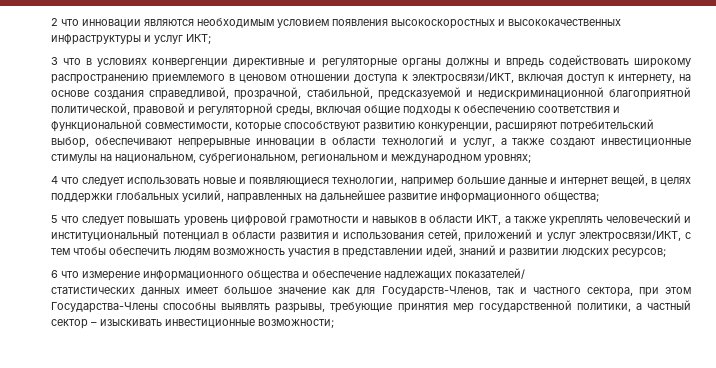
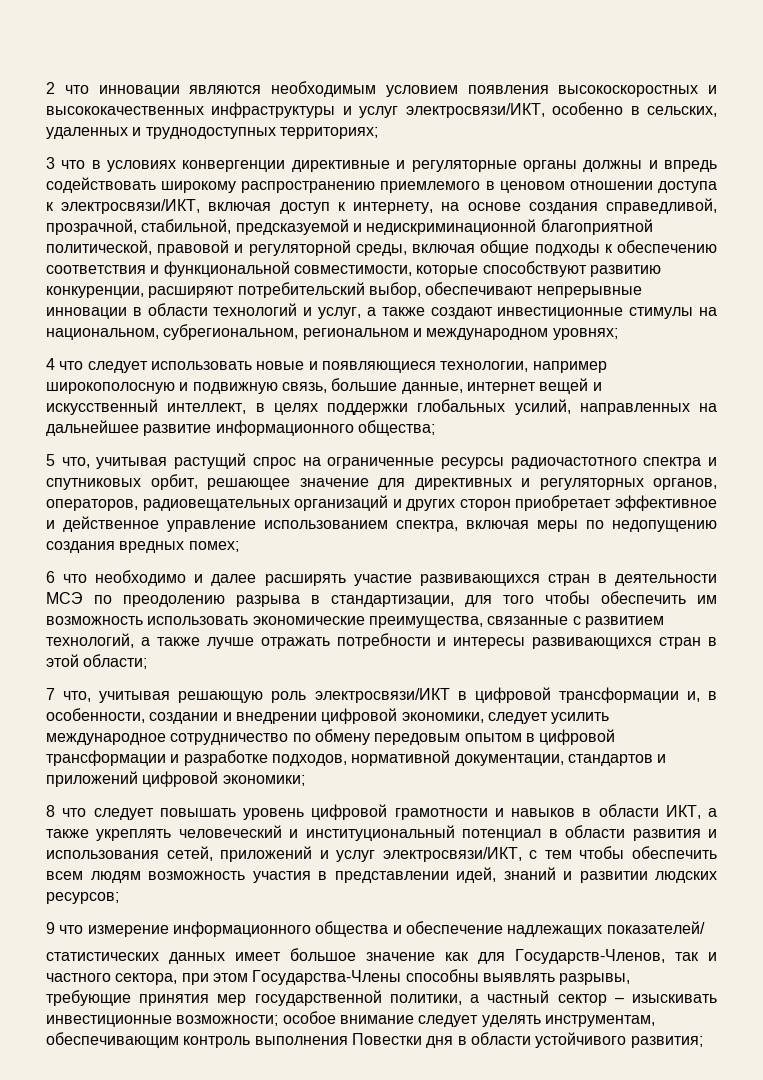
[186,34,211,44] ИКТ; -> [405,102,718,118] [46,127,378,139] электросвязи/ИКТ, особенно в сельских, удаленных и труднодоступных территориях;
[456,174,648,187] большие данные и интернет вещей, -> [46,378,602,394] [46,399,247,415] широкополосную и подвижную связь, большие данные, интернет вещей и искусственный интеллект,
(58, 219) none -> [61,453,718,469] [46,474,717,490] [46,495,717,511] [46,516,717,532] [46,541,239,553] [46,570,718,586] [46,591,717,607] [46,616,664,628] [46,633,718,649] [46,654,148,669] [46,687,718,703] [46,708,610,724] [46,729,616,745] [46,750,667,766] [46,771,305,787] [46,805,55,817] что, учитывая растущий спрос на ограниченные ресурсы радиочастотного спектра и спутниковых орбит, решающее значение для директивных и регуляторных органов, операторов, радиовещательных организаций и других сторон приобретает эффективное и действенное управление использованием спектра, включая меры по недопущению создания вредных помех; // 6 что необходимо и далее расширять участие развивающихся стран в деятельности МСЭ по преодолению разрыва в стандартизации, для того чтобы обеспечить им возможность использовать экономические преимущества, связанные с развитием технологий, а также лучше отражать потребности и интересы развивающихся стран в этой области; // 7 что, учитывая решающую роль электросвязи/ИКТ в цифровой трансформации и, в особенности, создании и внедрении цифровой экономики, следует усилить международное сотрудничество по обмену передовым опытом в цифровой трансформации и разработке подходов, нормативной документации, стандартов и приложений цифровой экономики; // 8
(171, 251) none -> [46,871,83,880] всем
[51,270,58,278] 6 -> [46,922,55,934] 9
(334, 323) none -> [282,1011,655,1027] [46,1032,703,1048] особое внимание следует уделять инструментам, обеспечивающим контроль выполнения Повестки дня в области устойчивого развития;

